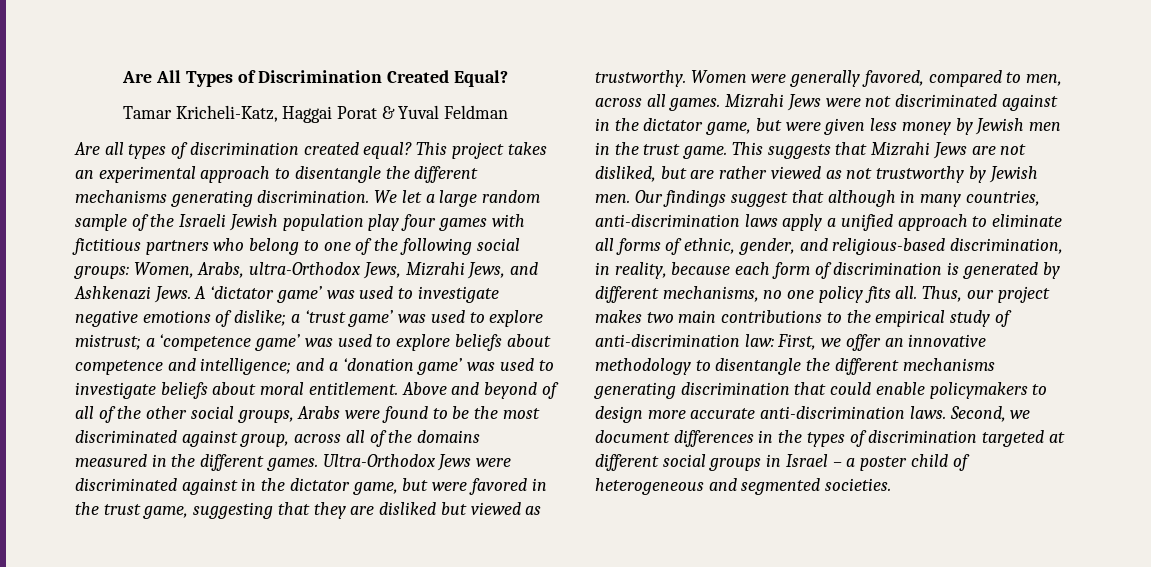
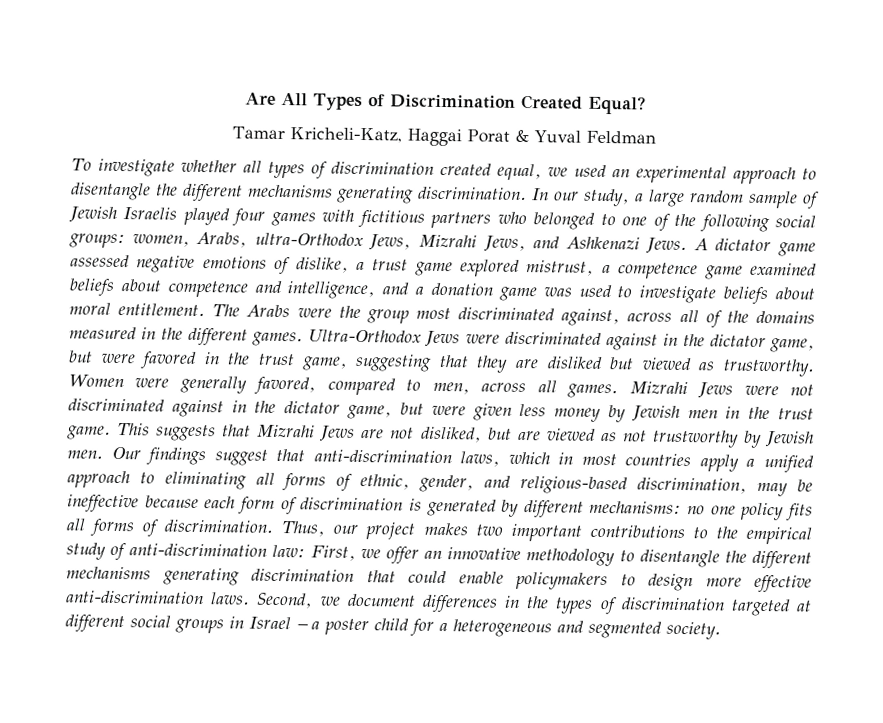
[74,142,100,155] Are -> [71,158,237,177] To investigate whether
[363,142,547,159] equal? This project takes -> [496,163,607,181] equal, we used
[374,190,422,203] We let -> [532,188,631,207] In our study,
[150,214,400,231] the Israeli Jewish population play -> [68,206,230,226] Jewish Israelis played
[249,238,300,255] belong -> [533,212,596,230] belonged
[133,262,194,278] Women, -> [132,233,190,247] women,
[210,286,499,303] [75,310,544,327] [75,334,451,351] ‘dictator game’ was used to investigate negative emotions of dislike; a ‘trust game’ was used to explore mistrust; a ‘competence game’ was used to explore -> [715,238,816,257] [70,254,817,280] dictator game assessed negative emotions of dislike, a trust game explored mistrust, a competence game examined
[200,358,292,375] intelligence; -> [287,281,376,300] intelligence,
[342,358,463,375] ‘donation game’ -> [430,282,537,302] donation game
[401,382,559,399] [75,406,540,423] [75,430,290,447] Above and beyond of all of the other social groups, Arabs were found to be the most discriminated against group, -> [212,304,621,327] The Arabs were the group most discriminated against,
[719,166,768,179] rather -> (541, 435) none
[827,190,1040,207] [595,214,778,227] although in many countries, anti-discrimination laws -> [313,449,692,467] anti-discrimination laws, which in most countries
[992,214,1063,227] eliminate -> [165,471,247,490] eliminating
[595,262,667,279] in reality, -> [757,479,813,497] [67,494,139,513] may be ineffective
[662,286,759,302] mechanisms, -> [589,500,682,514] mechanisms:
[895,286,918,299] all. -> [66,518,275,537] all forms of discrimination.
[678,310,717,323] main -> [510,523,582,542] important
[690,408,756,419] accurate -> [754,574,812,593] effective
[952,454,970,471] of -> [410,618,448,636] for a
[825,478,892,491] societies. -> [666,621,721,640] society.

